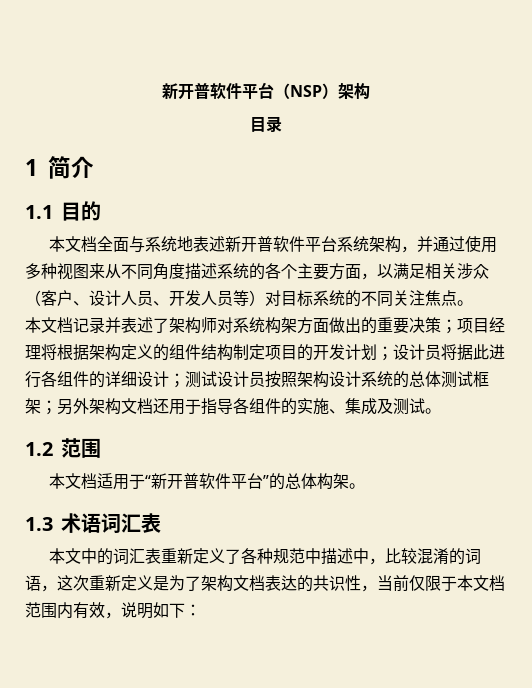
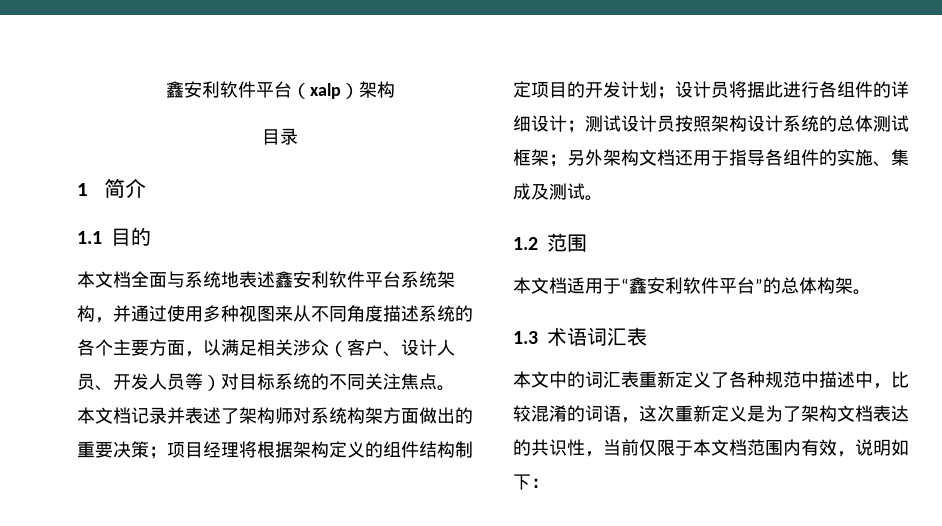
[162,82,210,100] 新开普 -> [165,81,220,98] 鑫安利
[290,85,322,97] NSP -> [309,83,341,99] xalp
[225,236,274,252] 新开普 -> [275,271,329,288] 鑫安利
[151,473,200,489] 新开普 -> [629,277,683,294] 鑫安利

